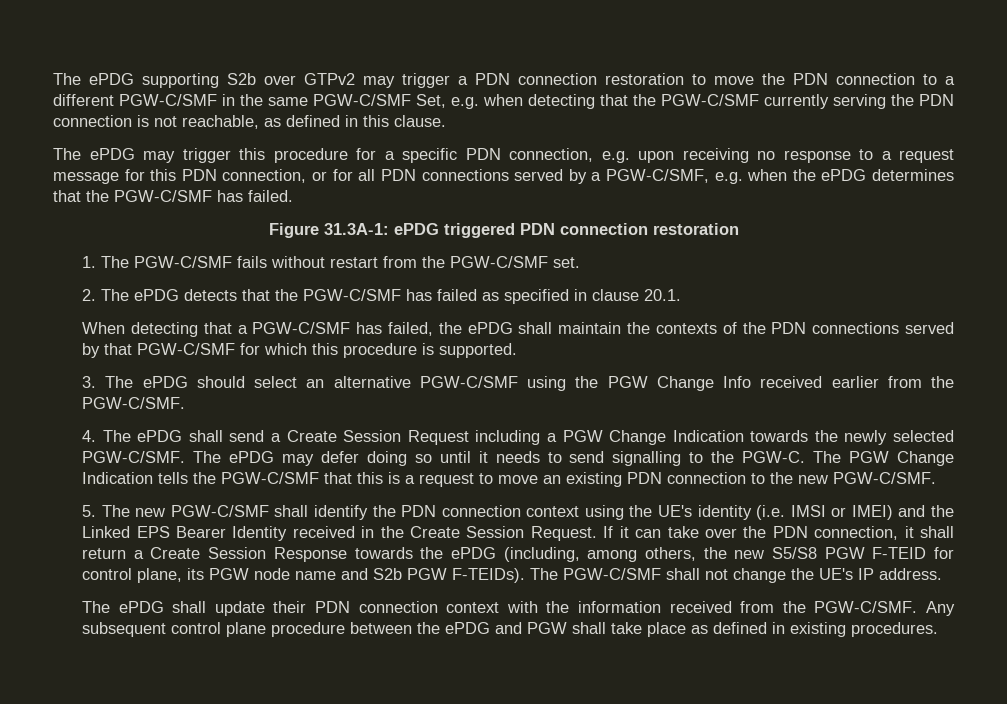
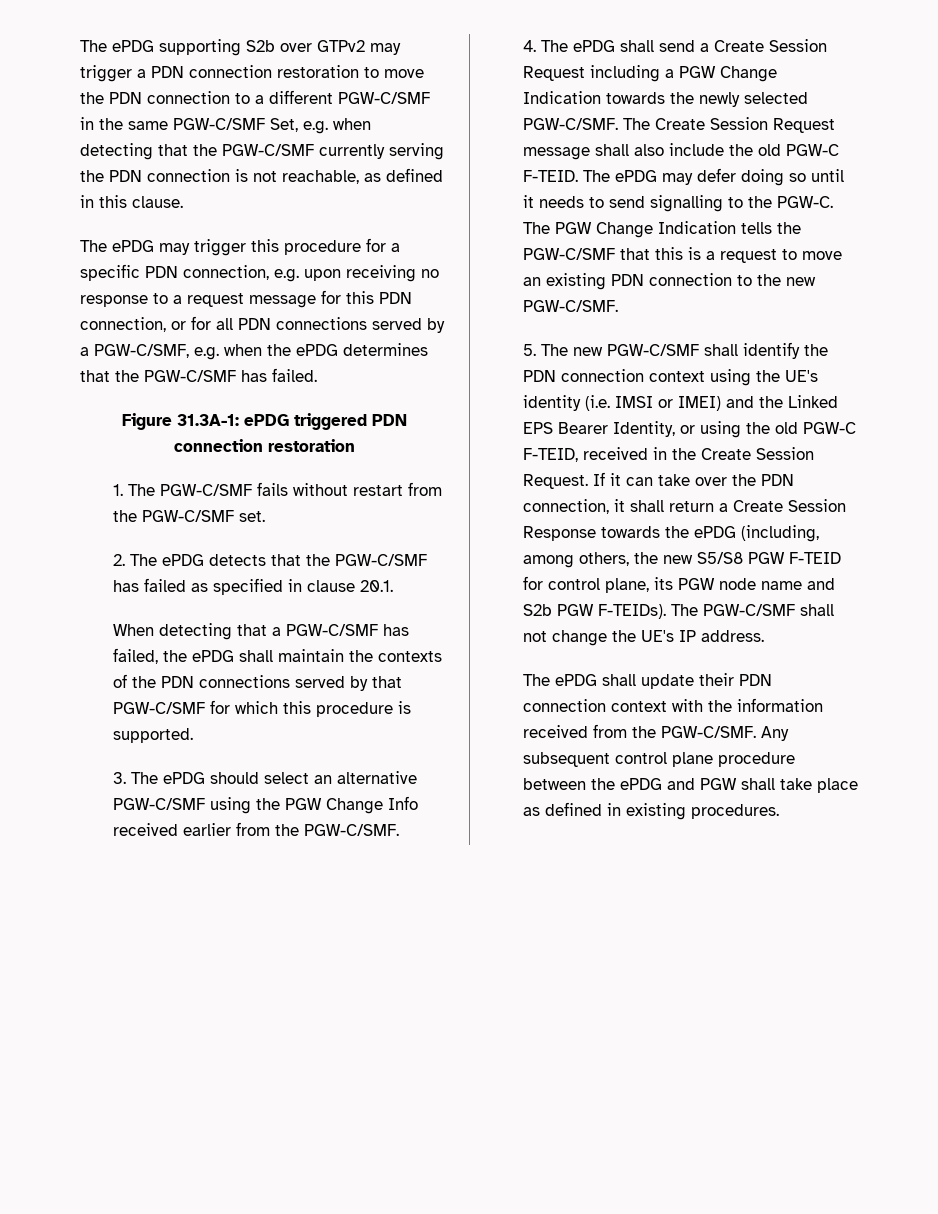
(222, 457) none -> [654,117,835,133] [522,143,839,160] [522,170,610,182] Create Session Request message shall also include the old PGW-C F-TEID. The
[232,526,288,541] Identity -> [612,421,856,438] [522,448,578,462] Identity, or using the old PGW-C F-TEID,

